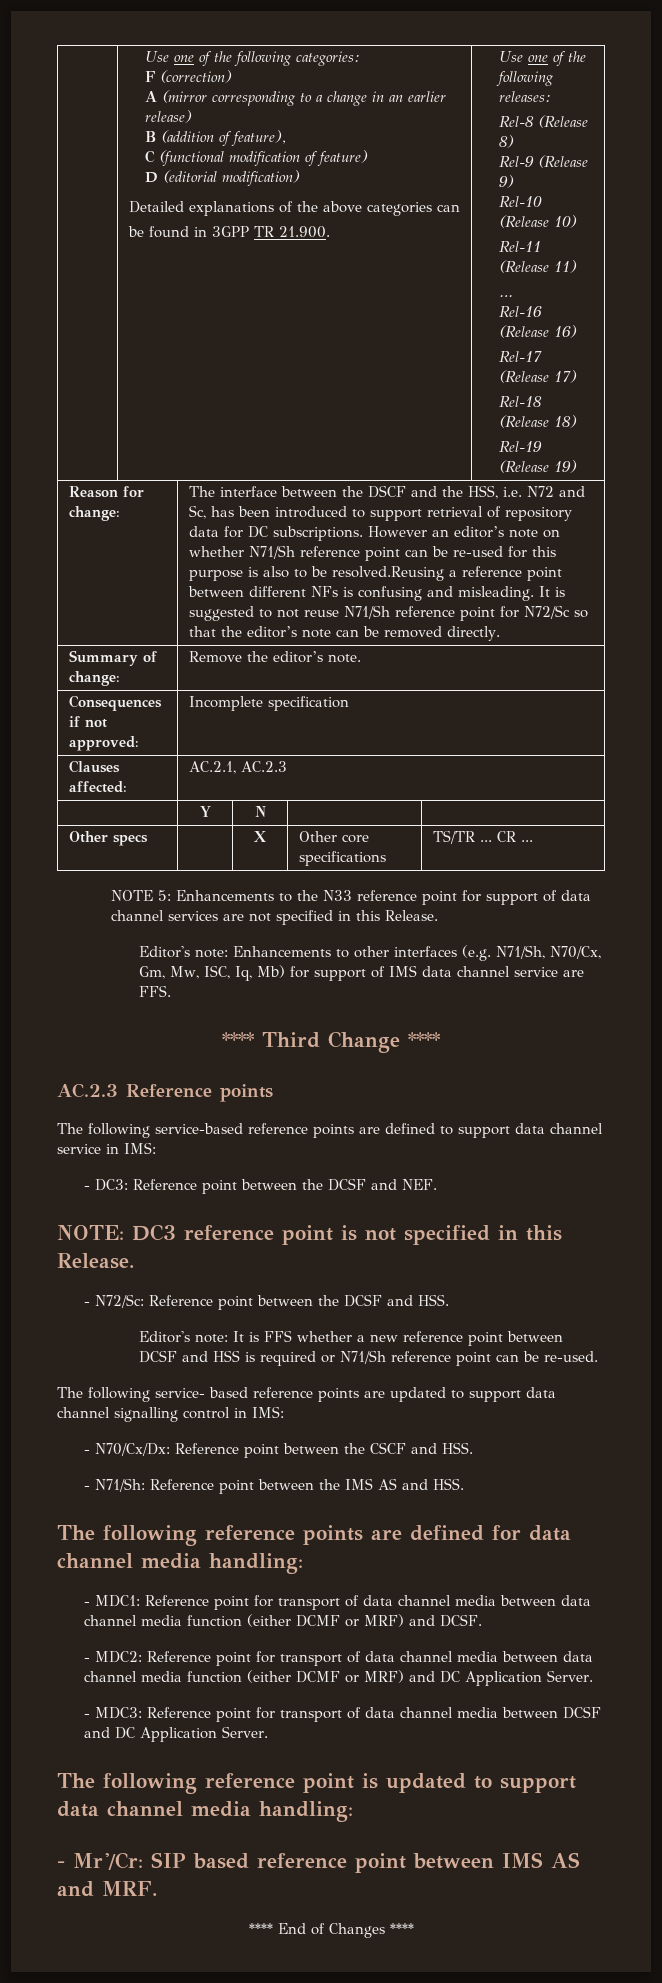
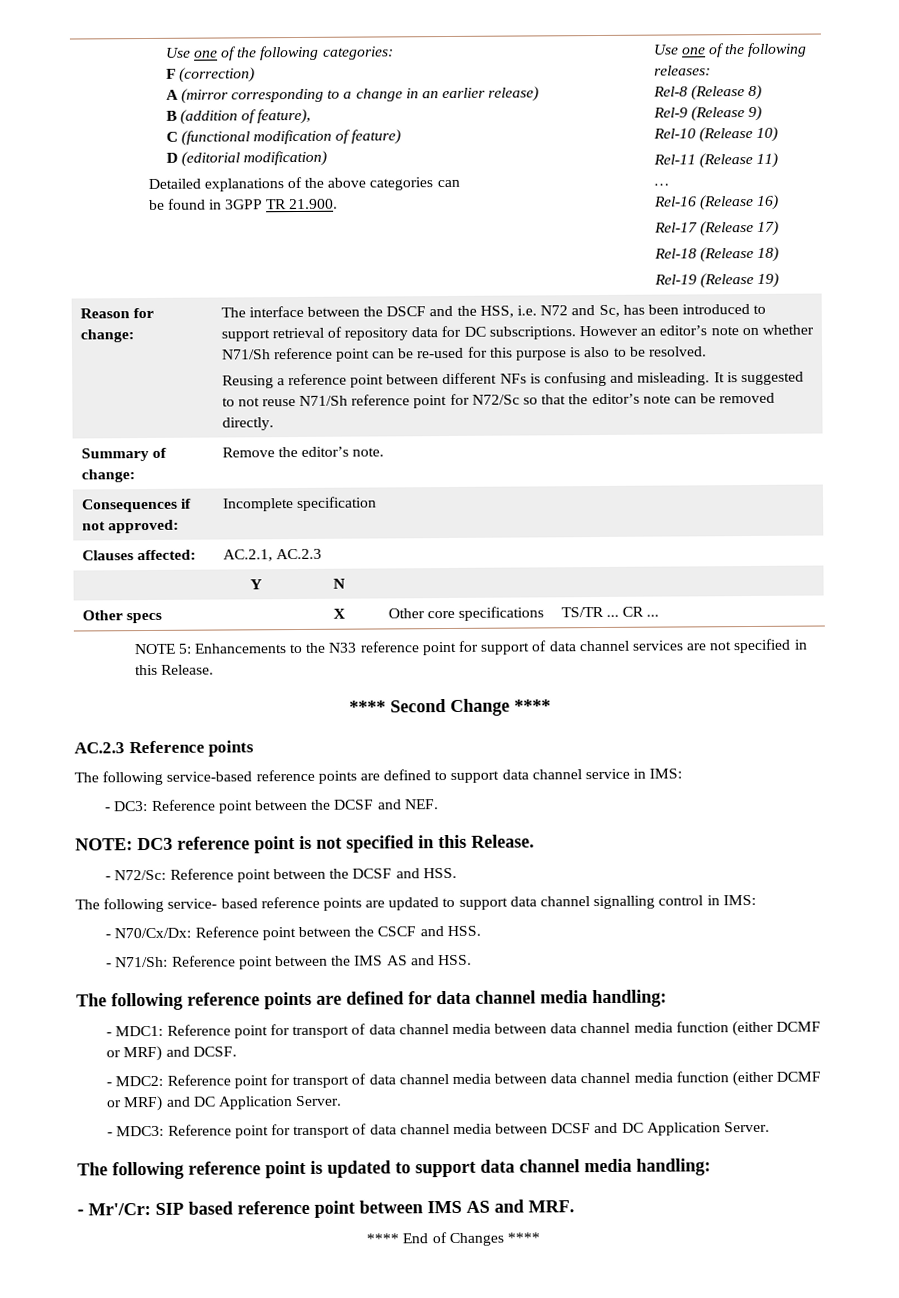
[331,566,444,581] resolved.Reusing -> [647,346,707,357] [221,375,274,389] resolved. // Reusing
[138,945,601,961] [138,965,584,981] [138,985,171,997] [222,1032,320,1048] // Editor's note: Enhancements to other interfaces (e.g. N71/Sh, N70/Cx, Gm, Mw, ISC, Iq, Mb) for support of IMS data channel service are FFS. // **** Third -> [349,699,446,713] // **** Second
[138,1330,563,1346] [138,1350,598,1366] // Editor's note: It is FFS whether a new reference point between DCSF and HSS is required or N71/Sh reference point can be re-used. -> (457, 873) none

